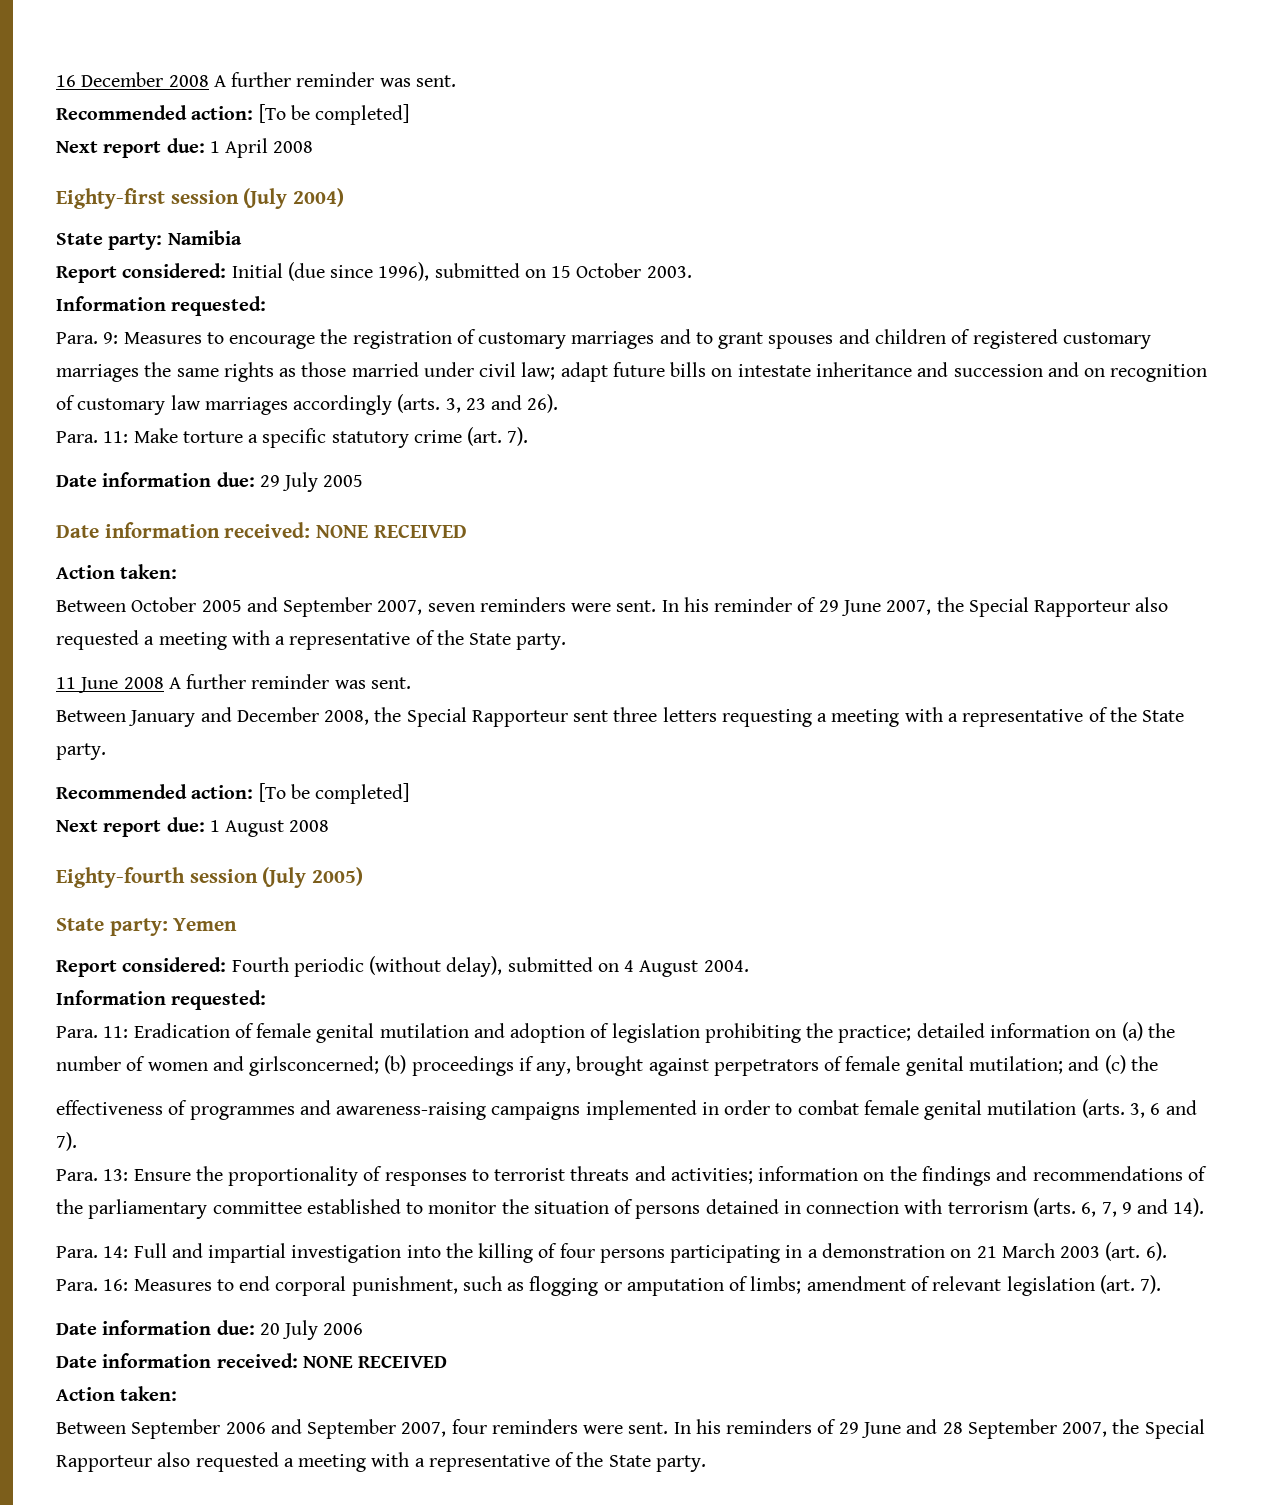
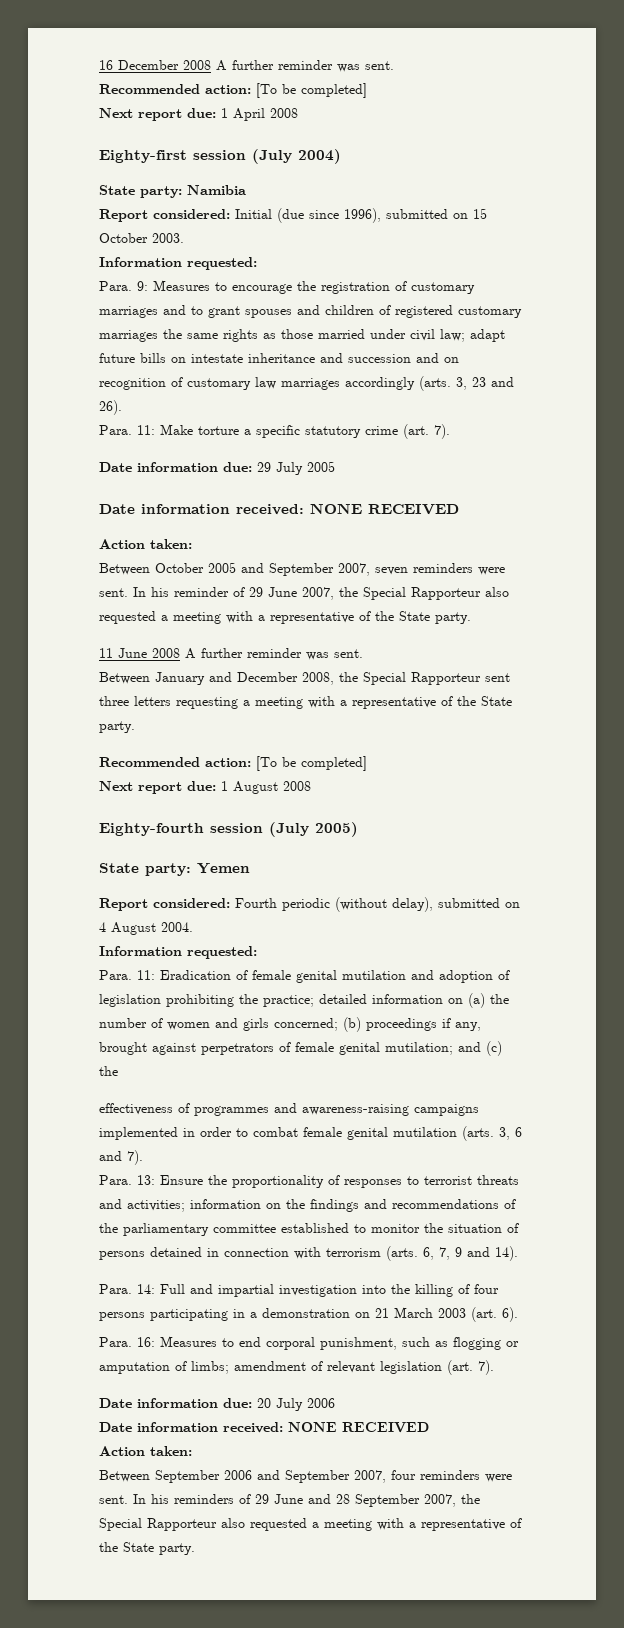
[249,1056,380,1076] girlsconcerned; -> [243,1018,338,1031] girls concerned;

